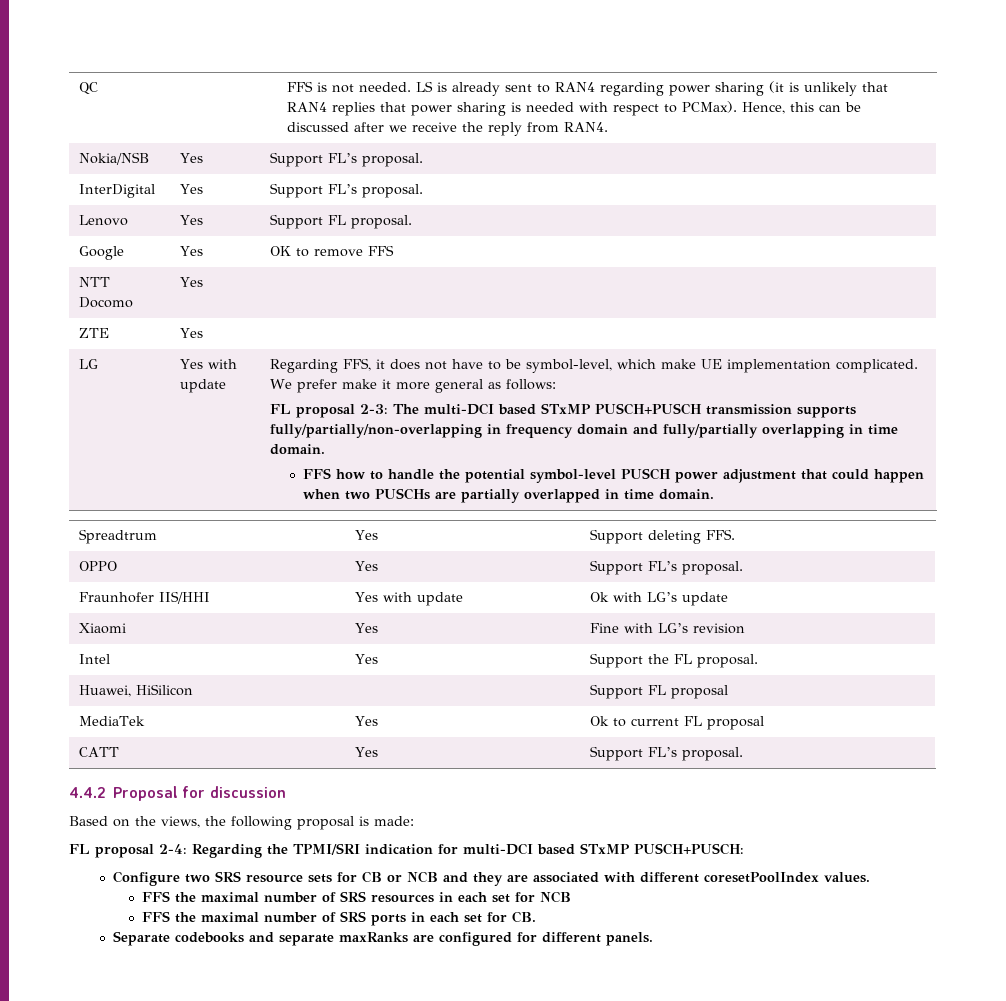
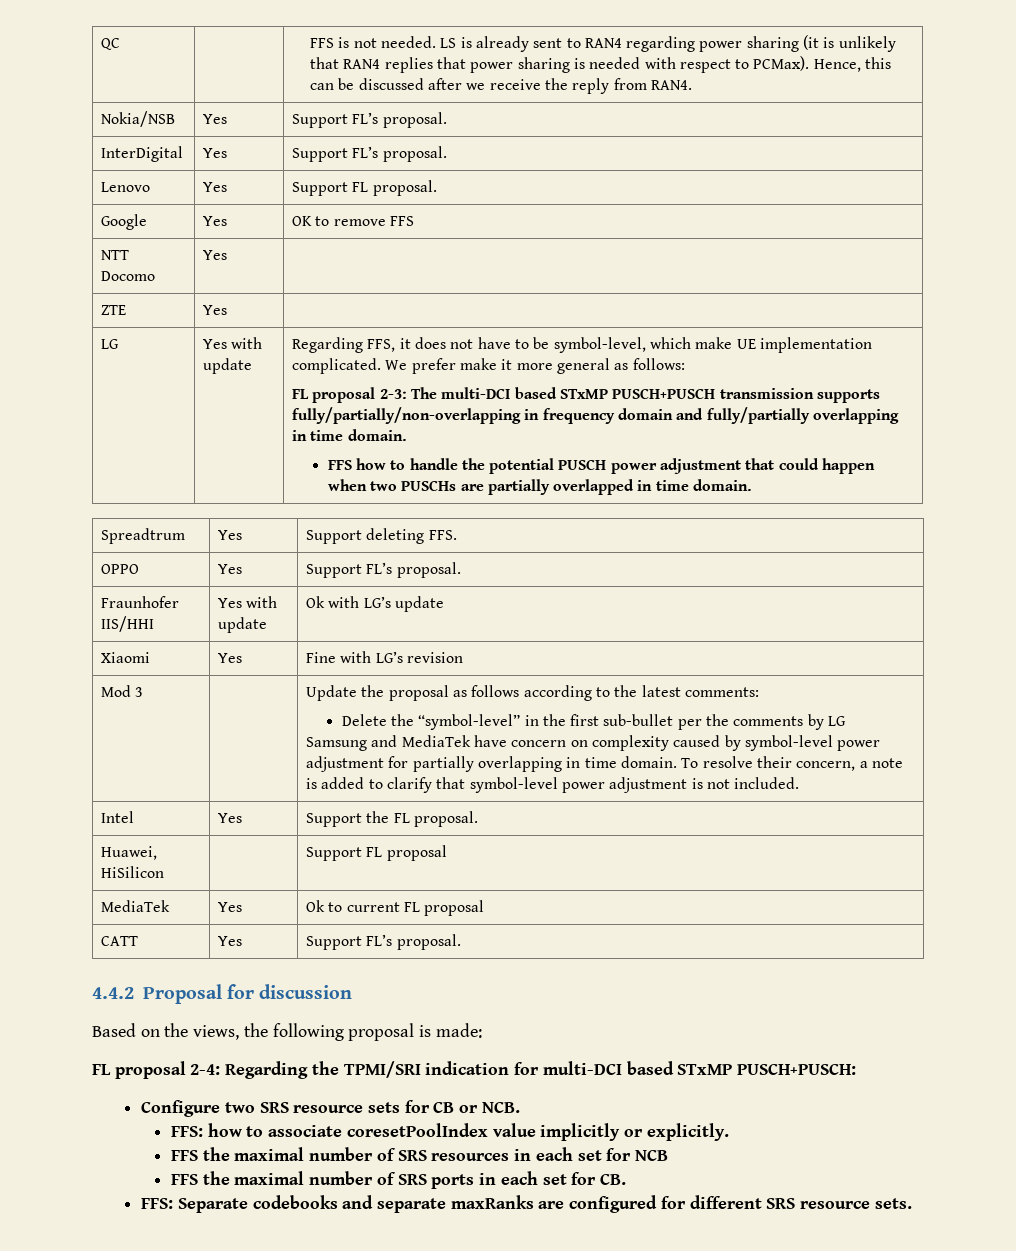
[529,469,616,483] symbol-level -> (555, 466) none
(745, 628) none -> [101,685,144,697] [306,685,759,701] [341,714,847,730] [306,735,881,751] [306,756,903,772] [306,777,800,793] // Mod 3 | | Update the proposal as follows according to the latest comments: // Delete the “symbol-level” in the first sub-bullet per the comments by LG // Samsung and MediaTek have concern on complexity caused by symbol-level power adjustment for partially overlapping in time domain. To resolve their concern, a note is added to clarify that symbol-level power adjustment is not included.
[407,871,871,886] NCB and they are associated with different coresetPoolIndex values. -> [481,1102,520,1113] [171,1123,729,1141] NCB. // FFS: how to associate coresetPoolIndex value implicitly or explicitly.
(536, 917) none -> [141,1198,174,1209] FFS:
[606,932,654,946] panels. -> [766,1198,912,1209] SRS resource sets.

